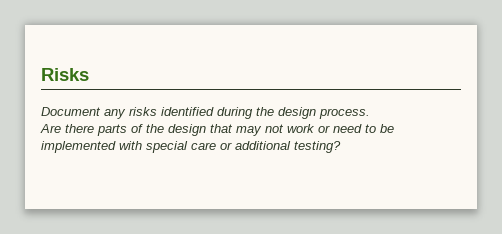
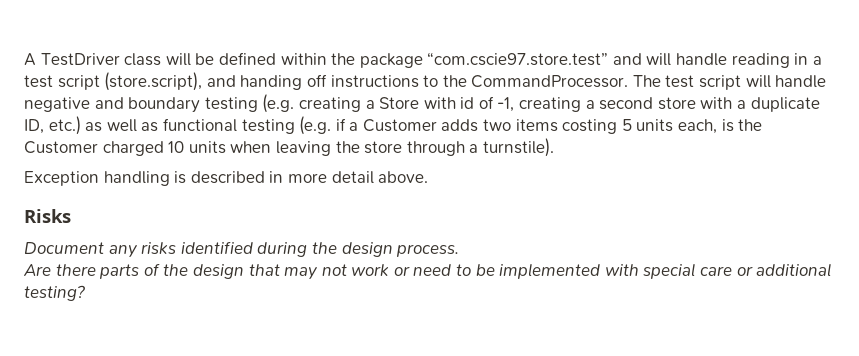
(41, 74) none -> [24,52,822,68] [24,72,827,91] [24,94,820,113] [24,116,763,135] [24,138,554,157] [24,171,429,186] A TestDriver class will be defined within the package “com.cscie97.store.test” and will handle reading in a test script (store.script), and handing off instructions to the CommandProcessor. The test script will handle negative and boundary testing (e.g. creating a Store with id of -1, creating a second store with a duplicate ID, etc.) as well as functional testing (e.g. if a Customer adds two items costing 5 units each, is the Customer charged 10 units when leaving the store through a turnstile). // Exception handling is described in more detail above. //

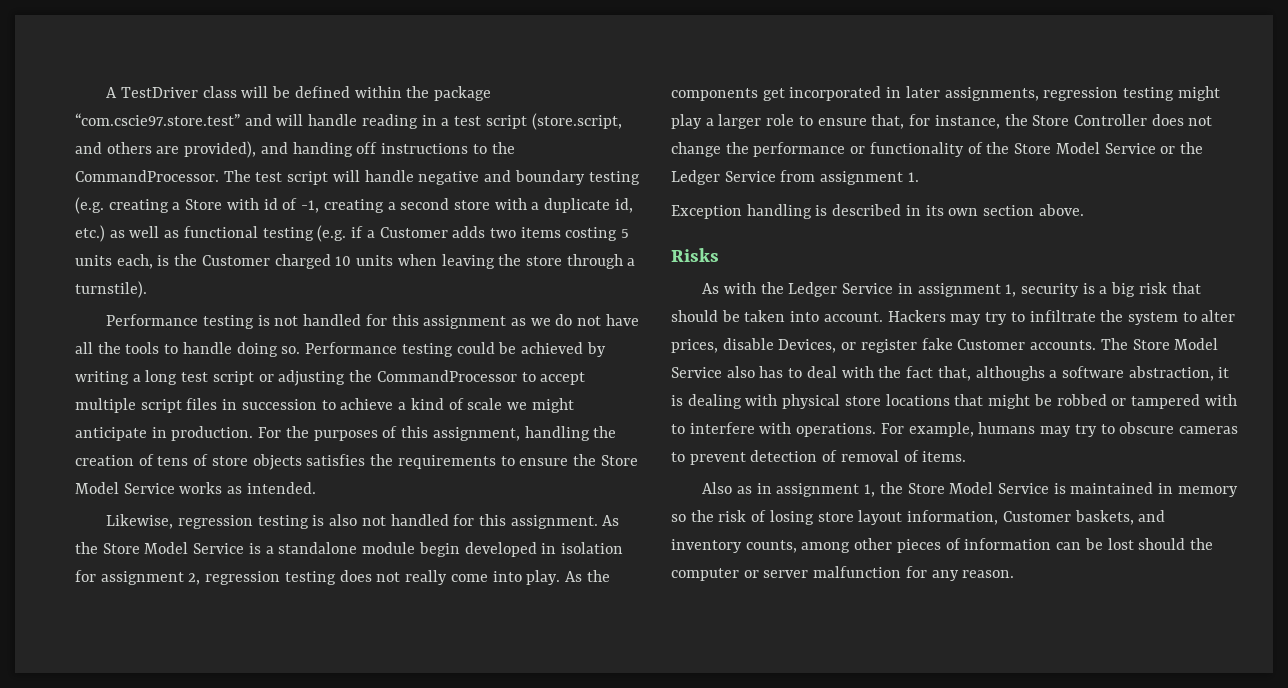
[104,72,203,91] (store.script), -> [531,113,622,130] [75,141,257,158] (store.script, and others are provided),
[24,119,44,134] ID, -> [614,198,633,213] id,
(554, 147) none -> [106,314,639,329] [75,342,606,357] [75,370,586,386] [75,398,574,413] [75,426,617,441] [75,454,638,470] [75,482,316,494] [106,514,620,529] [75,542,623,557] [75,570,610,585] [671,86,1220,101] [671,114,1213,129] [671,142,1203,157] [671,170,919,185] // Performance testing is not handled for this assignment as we do not have all the tools to handle doing so. Performance testing could be achieved by writing a long test script or adjusting the CommandProcessor to accept multiple script files in succession to achieve a kind of scale we might anticipate in production. For the purposes of this assignment, handling the creation of tens of store objects satisfies the requirements to ensure the Store Model Service works as intended. // Likewise, regression testing is also not handled for this assignment. As the Store Model Service is a standalone module begin developed in isolation for assignment 2, regression testing does not really come into play. As the components get incorporated in later assignments, regression testing might play a larger role to ensure that, for instance, the Store Controller does not change the performance or functionality of the Store Model Service or the Ledger Service from assignment 1.
[287,171,374,184] more detail -> [925,205,1035,216] its own section
[24,241,460,258] [23,263,832,280] [24,285,85,301] Document any risks identified during the design process. // Are there parts of the design that may not work or need to be implemented with special care or additional testing? -> [702,282,1201,297] [671,310,1236,325] [671,338,1219,353] [671,366,1230,381] [671,394,1237,409] [671,422,1238,437] [671,450,967,465] [702,482,1238,497] [671,510,1166,525] [671,538,1213,553] [671,566,1015,581] As with the Ledger Service in assignment 1, security is a big risk that should be taken into account. Hackers may try to infiltrate the system to alter prices, disable Devices, or register fake Customer accounts. The Store Model Service also has to deal with the fact that, althoughs a software abstraction, it is dealing with physical store locations that might be robbed or tampered with to interfere with operations. For example, humans may try to obscure cameras to prevent detection of removal of items. // Also as in assignment 1, the Store Model Service is maintained in memory so the risk of losing store layout information, Customer baskets, and inventory counts, among other pieces of information can be lost should the computer or server malfunction for any reason.

